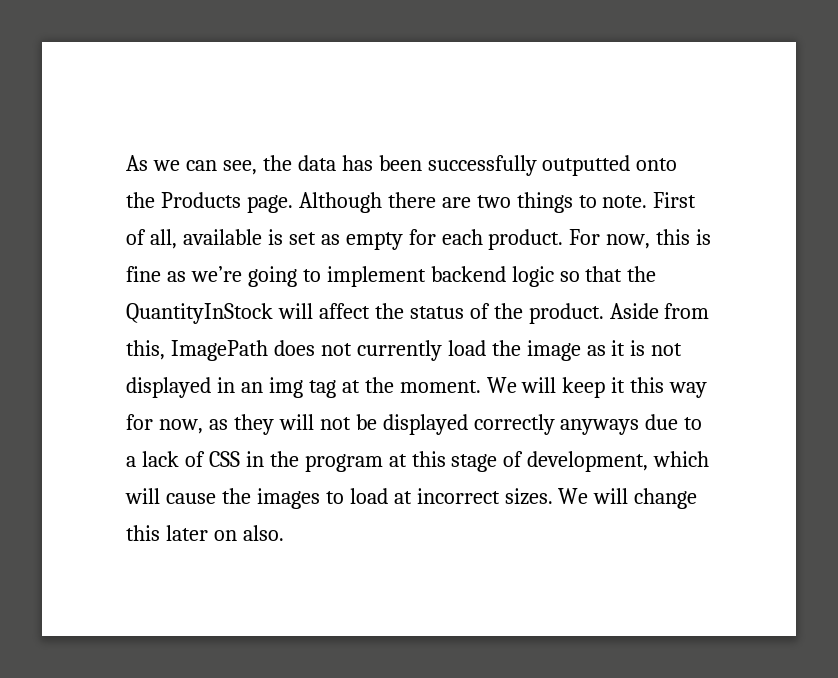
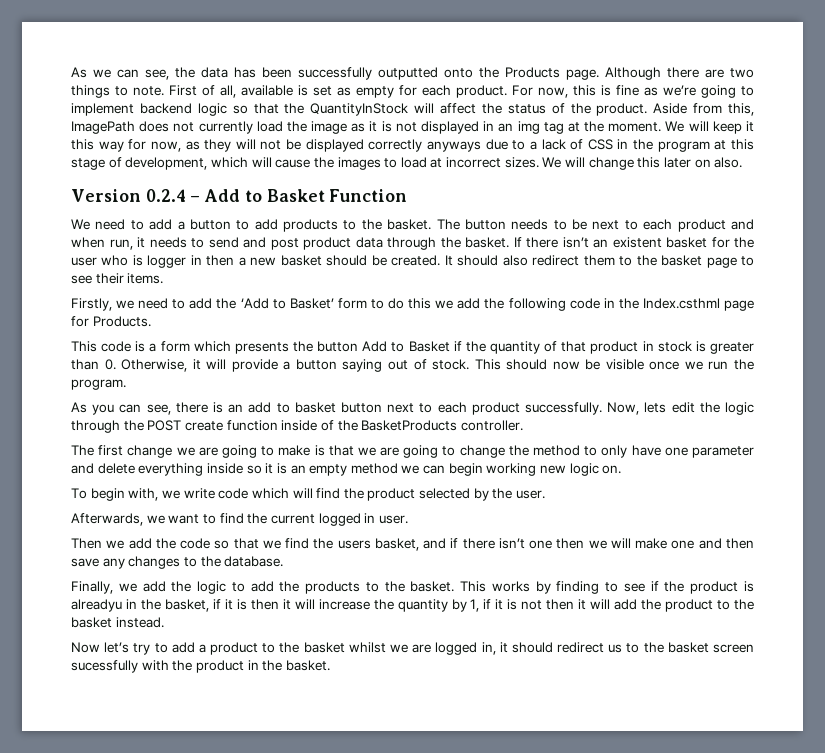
(284, 533) none -> [71,189,408,202] [71,219,754,232] [71,237,754,250] [71,255,754,268] [71,273,164,284] [71,298,754,311] [71,316,151,327] [71,341,754,354] [71,359,754,372] [71,379,126,390] [71,402,755,415] [71,420,523,433] [71,445,754,458] [71,463,622,476] [71,488,546,501] [71,513,408,526] [71,538,754,551] [71,556,284,569] [71,581,755,594] [71,599,754,612] [71,617,164,628] [71,642,754,655] [71,660,330,673] // Version 0.2.4 – Add to Basket Function // We need to add a button to add products to the basket. The button needs to be next to each product and when run, it needs to send and post product data through the basket. If there isn’t an existent basket for the user who is logger in then a new basket should be created. It should also redirect them to the basket page to see their items. // Firstly, we need to add the ‘Add to Basket’ form to do this we add the following code in the Index.csthml page for Products. // This code is a form which presents the button Add to Basket if the quantity of that product in stock is greater than 0. Otherwise, it will provide a button saying out of stock. This should now be visible once we run the program. // As you can see, there is an add to basket button next to each product successfully. Now, lets edit the logic through the POST create function inside of the BasketProducts controller. // The first change we are going to make is that we are going to change the method to only have one parameter and delete everything inside so it is an empty method we can begin working new logic on. // To begin with, we write code which will find the product selected by the user. // Afterwards, we want to find the current logged in user. // Then we add the code so that we find the users basket, and if there isn’t one then we will make one and then save any changes to the database. // Finally, we add the logic to add the products to the basket. This works by finding to see if the product is alreadyu in the basket, if it is then it will increase the quantity by 1, if it is not then it will add the product to the basket instead. // Now let’s try to add a product to the basket whilst we are logged in, it should redirect us to the basket screen sucessfully with the product in the basket.

